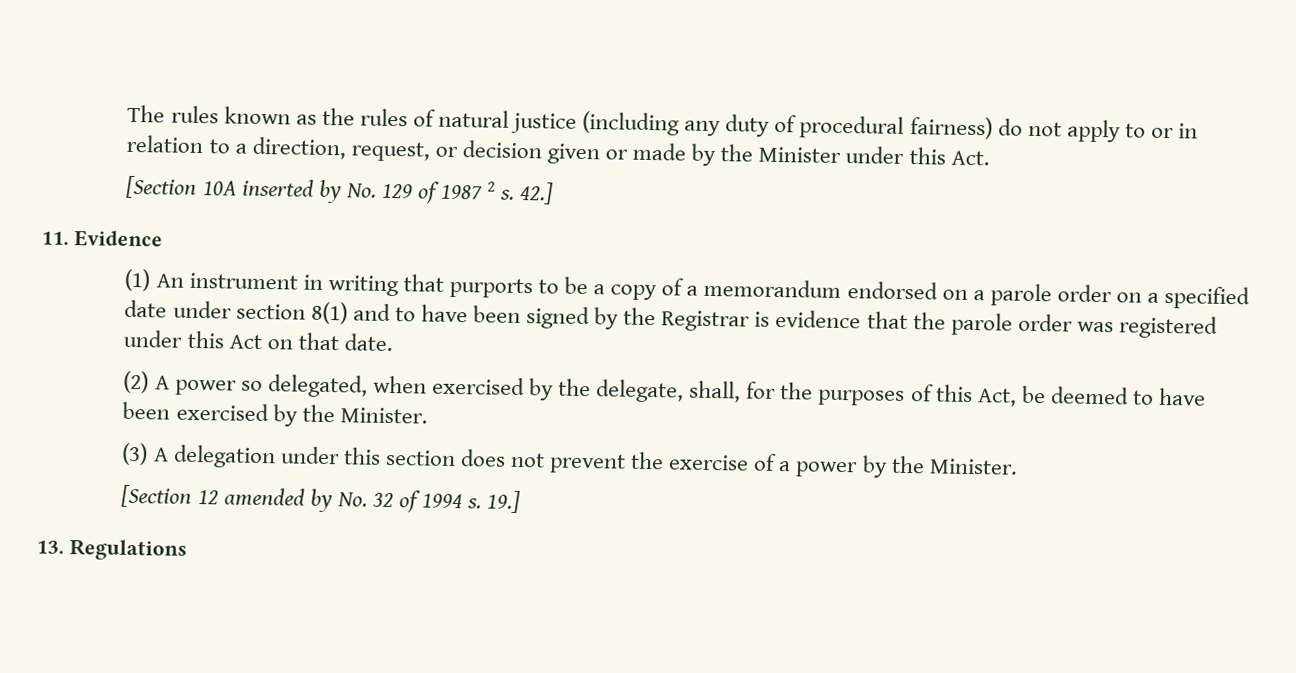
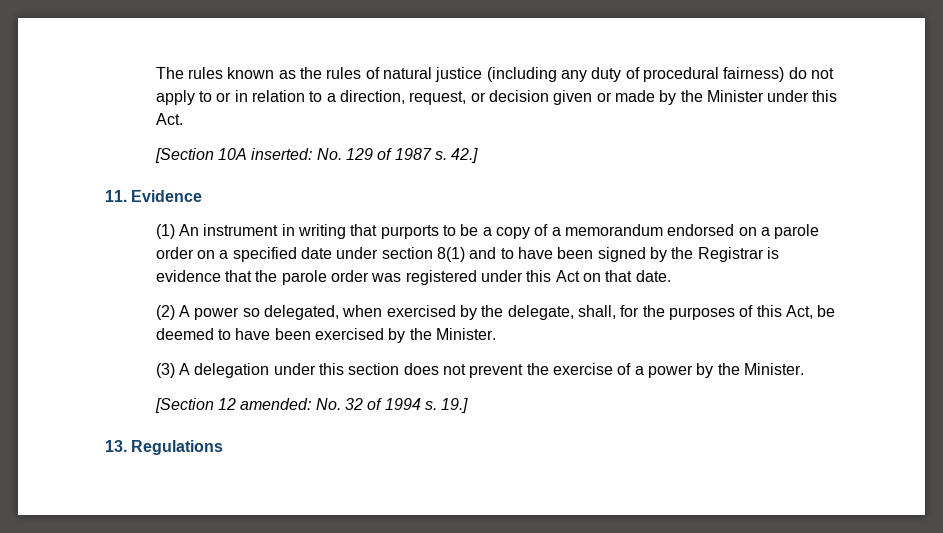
[241,178,342,204] inserted by -> [251,148,313,160] inserted:
[487,181,497,192] 2 -> (432, 154) none
[223,487,333,513] amended by -> [240,398,312,410] amended:

